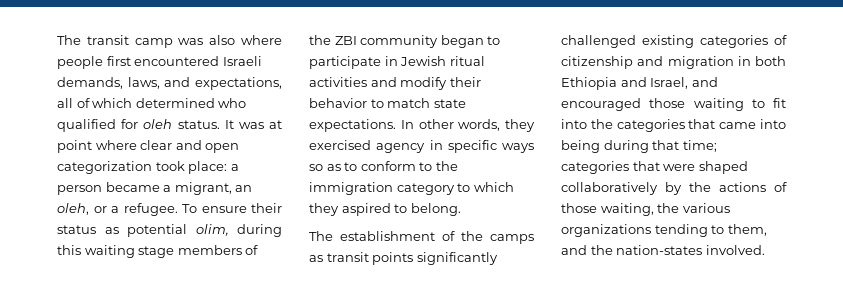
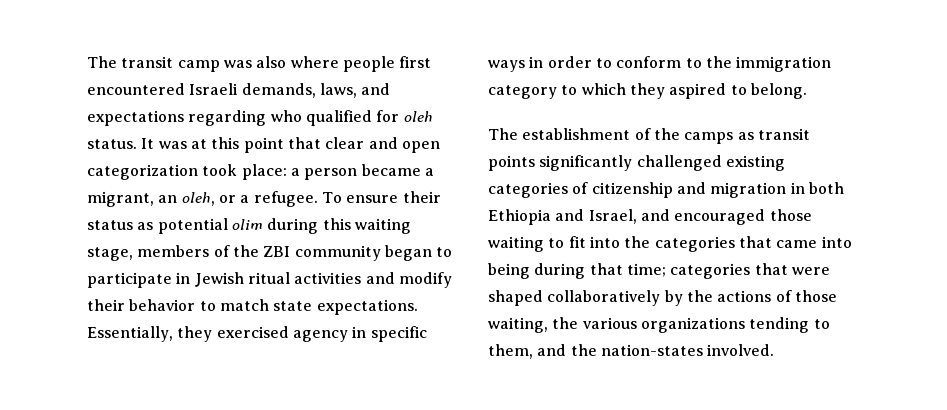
[195,77,282,90] [57,98,215,108] expectations, all of which determined -> [87,110,267,126] expectations regarding
[57,140,137,153] point where -> [211,137,321,153] this point that
[195,224,229,236] olim, -> [231,219,263,230] olim
[138,246,175,258] stage -> [87,247,133,261] stage,
[400,119,501,131] In other words, -> [87,326,173,342] Essentially,
[309,164,341,171] so as -> [529,56,592,68] in order

